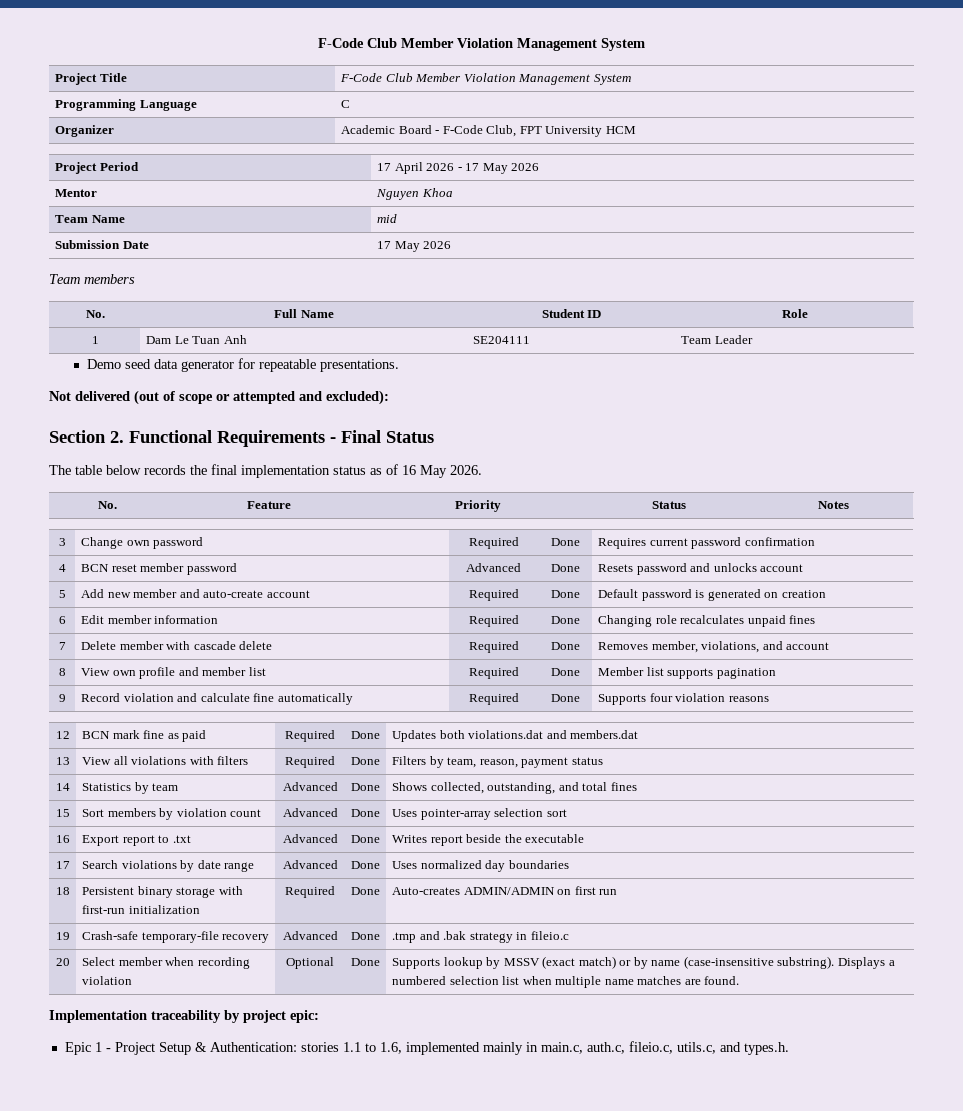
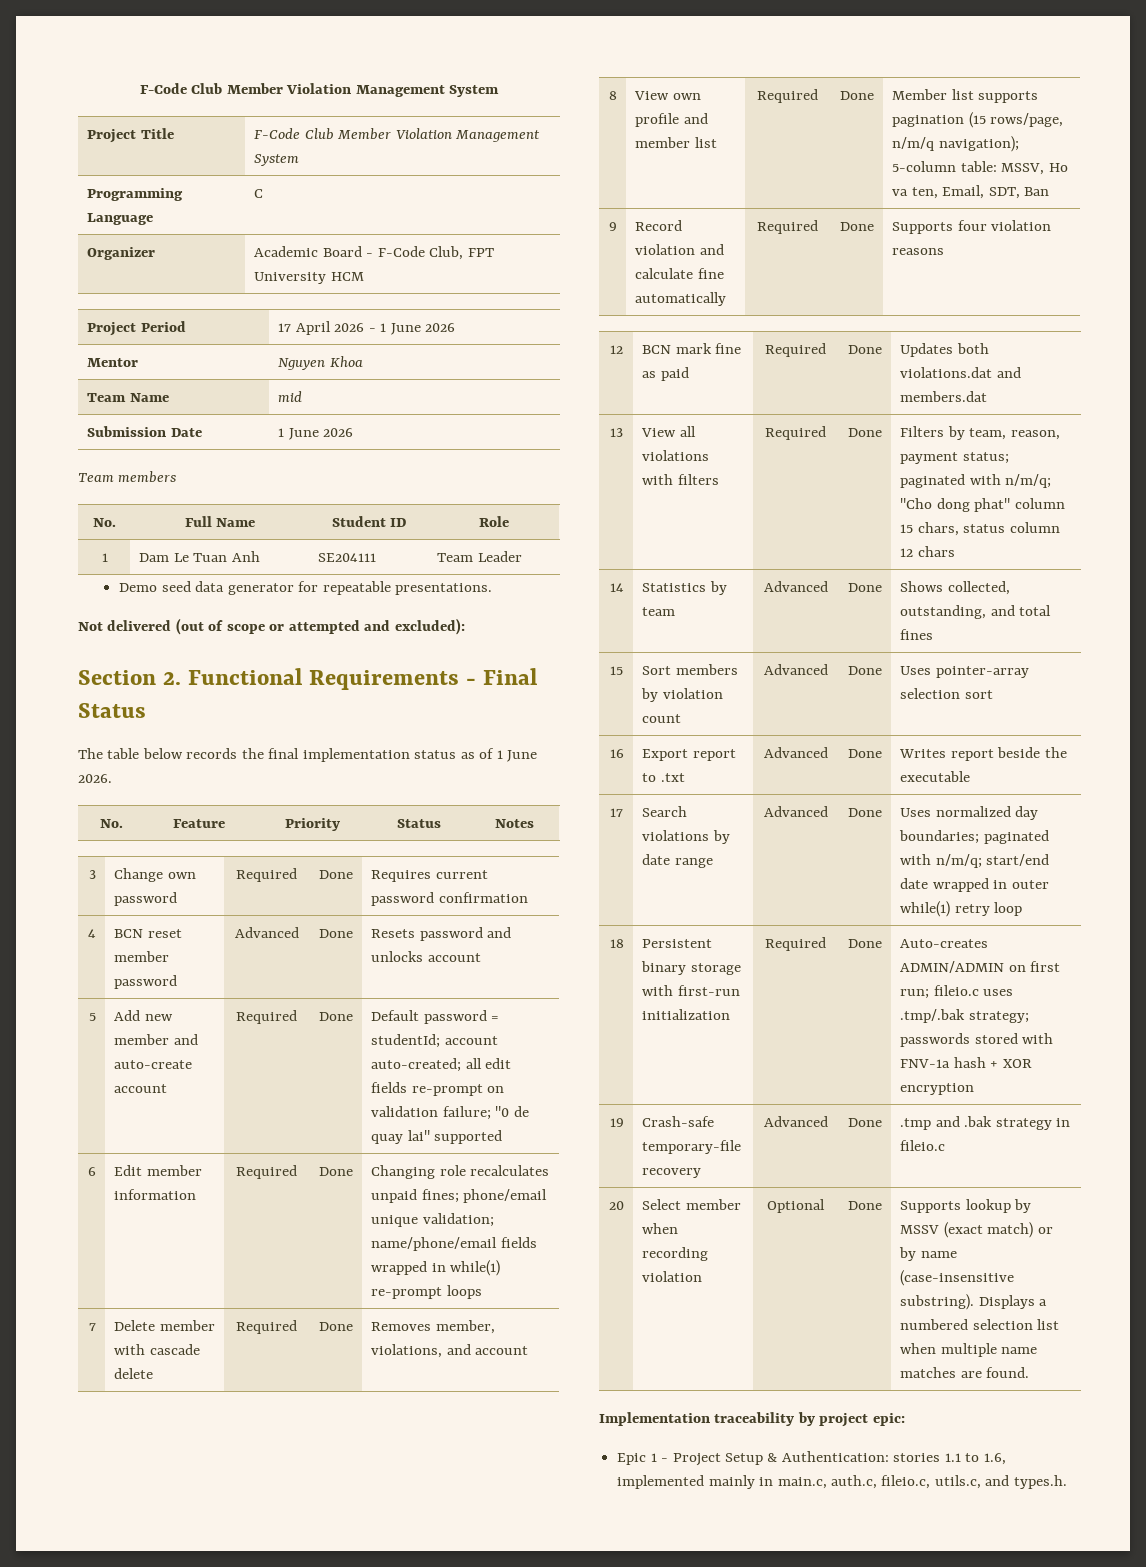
[465,163,508,174] 17 May -> [380,323,421,335] 1 June
[377,241,420,252] 17 May -> [278,428,319,440] 1 June
[402,465,447,478] 16 May -> [496,750,538,762] 1 June
[695,589,826,601] is generated on creation -> [491,1016,500,1021] [371,1034,498,1048] [371,1058,512,1072] [371,1082,505,1096] [371,1106,529,1120] [371,1130,503,1144] = studentId; account auto-created; all edit fields re-prompt on validation failure; "0 de quay lai" supported
[789,615,816,624] fines -> [421,1189,548,1203] [371,1213,494,1227] [371,1237,537,1251] [371,1260,501,1276] [371,1285,482,1299] fines; phone/email unique validation; name/phone/email fields wrapped in while(1) re-prompt loops
(776, 673) none -> [968,112,1064,128] [892,136,1019,152] [892,161,1068,175] [892,185,1050,199] (15 rows/page, n/m/q navigation); 5-column table: MSSV, Ho va ten, Email, SDT, Ban
[571,757,603,765] status -> [962,452,1009,464] [900,474,1052,488] [900,498,1065,512] [900,522,1060,536] [900,546,955,557] status; paginated with n/m/q; "Cho dong phat" column 15 chars, status column 12 chars
[508,860,569,869] boundaries -> [899,830,1049,844] [900,854,1050,868] [900,878,1049,892] [900,901,1023,917] boundaries; paginated with n/m/q; start/end date wrapped in outer while(1) retry loop
[599,889,618,895] run -> [900,985,1014,999] [900,1009,1029,1023] [900,1033,1054,1047] [900,1057,1032,1068] [900,1083,975,1095] run; fileio.c uses .tmp/.bak strategy; passwords stored with FNV-1a hash + XOR encryption

